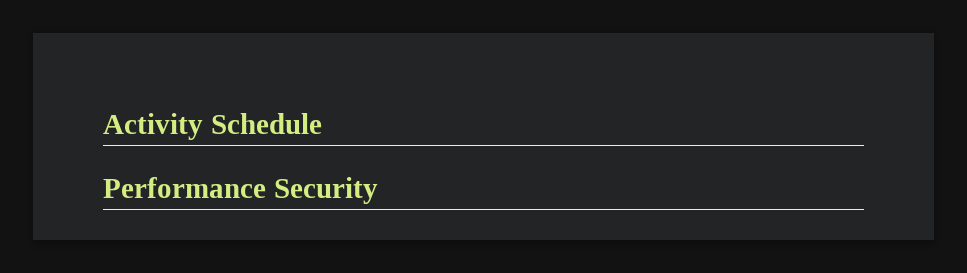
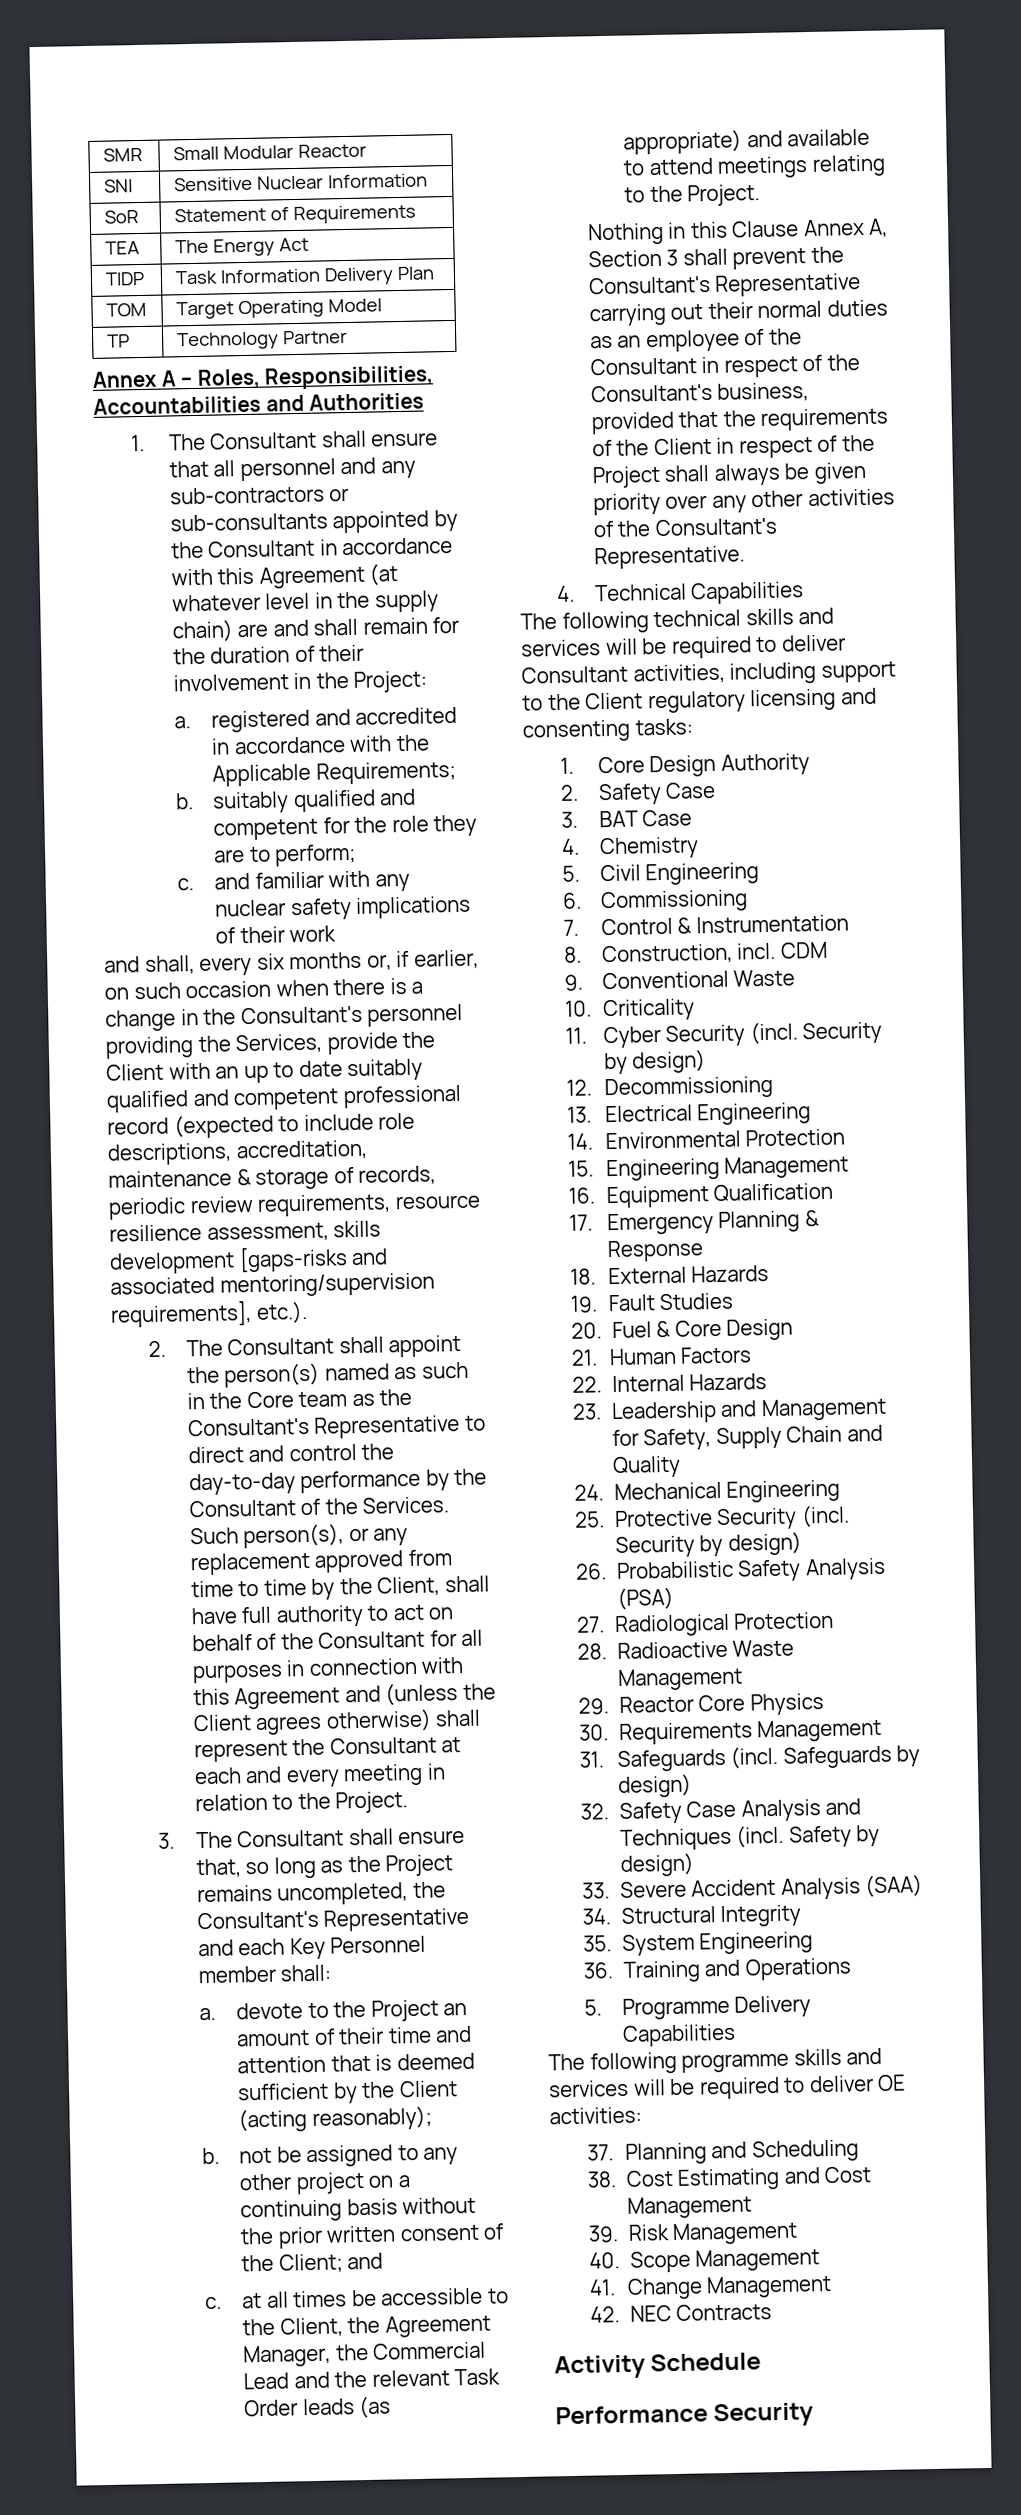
(103, 126) none -> [102,147,143,162] [172,143,367,161] [103,179,133,193] [173,173,428,192] [103,210,139,224] [173,204,416,225] [104,241,140,255] [174,237,309,257] [104,271,145,286] [174,266,435,286] [105,302,147,317] [175,298,382,320] [106,334,130,348] [176,329,348,351] [92,365,435,390] [93,392,425,415] [130,430,439,452] [168,457,416,482] [169,485,350,505] [169,509,458,534] [170,536,454,559] [170,563,399,589] [171,590,439,613] [171,616,460,643] [172,644,365,665] [172,670,429,693] [173,706,458,733] [211,734,430,755] [212,760,456,787] [174,788,417,814] [213,814,478,841] [214,843,357,867] [176,870,410,892] [215,895,472,921] [215,925,337,944] [104,949,479,976] [104,977,424,1000] [105,1003,464,1032] [105,1031,436,1059] [106,1058,424,1084] [106,1084,462,1113] [107,1112,416,1139] [107,1139,368,1166] [108,1165,437,1190] [108,1193,481,1220] [109,1220,382,1243] [109,1246,389,1275] [110,1272,435,1298] [110,1300,308,1328] [148,1334,462,1358] [186,1361,469,1388] [186,1388,413,1410] [187,1415,486,1439] [187,1443,395,1464] [188,1468,488,1496] [188,1496,450,1518] [189,1523,409,1549] [189,1549,452,1576] [190,1575,491,1600] [190,1604,454,1628] [191,1629,484,1652] [191,1656,465,1684] [192,1682,496,1710] [192,1708,482,1736] [193,1736,462,1763] [193,1763,446,1788] [194,1791,409,1814] [158,1828,466,1849] [195,1854,454,1879] [196,1881,446,1906] [196,1907,470,1932] [197,1935,427,1960] [197,1964,332,1984] [198,1999,468,2022] [236,2025,473,2047] [237,2052,475,2074] [237,2080,458,2104] [238,2105,432,2133] [201,2144,459,2168] [239,2172,410,2195] [240,2196,477,2223] [240,2223,506,2249] [241,2252,384,2274] [204,2287,509,2310] [242,2314,491,2338] [243,2341,487,2368] [243,2368,501,2390] [244,2395,392,2419] [623,128,871,155] [623,154,886,179] [624,183,761,207] [586,218,889,246] [587,246,844,270] [588,273,862,297] [588,299,888,327] [589,328,802,353] [589,354,860,378] [590,382,810,403] [590,407,890,435] [591,434,876,459] [591,461,867,489] [592,488,895,516] [592,517,778,538] [593,545,745,570] [556,581,805,605] [520,607,835,634] [521,634,846,659] [521,661,896,685] [522,687,877,714] [522,718,693,743] [560,753,810,778] [560,781,717,806] [561,809,693,828] [561,836,699,860] [562,862,760,886] [562,889,748,914] [563,914,849,936] [563,941,828,966] [564,969,796,991] [565,998,695,1022] [565,1021,883,1049] [603,1049,707,1075] [566,1075,773,1101] [567,1102,812,1126] [567,1128,846,1150] [568,1155,850,1182] [568,1182,834,1209] [569,1210,820,1236] [606,1239,704,1263] [570,1264,770,1285] [570,1292,735,1313] [571,1318,794,1341] [571,1346,753,1366] [572,1373,768,1393] [572,1397,887,1425] [611,1424,883,1451] [611,1455,681,1479] [574,1479,841,1503] [574,1504,850,1531] [614,1531,802,1559] [575,1557,886,1582] [616,1586,674,1611] [576,1611,835,1638] [577,1639,795,1660] [617,1667,743,1692] [578,1693,824,1716] [579,1718,883,1746] [579,1745,921,1773] [617,1773,692,1799] [580,1798,862,1825] [619,1824,881,1851] [619,1852,695,1877] [582,1874,924,1900] [582,1904,802,1928] [583,1931,814,1956] [583,1957,852,1983] [584,1995,812,2020] [621,2023,736,2047] [548,2047,883,2075] [548,2074,907,2100] [549,2106,642,2125] [587,2139,859,2165] [587,2166,872,2191] [626,2195,752,2219] [588,2221,799,2246] [589,2248,821,2273] [589,2274,833,2300] [590,2303,773,2323] SMR | Small Modular Reactor // SNI | Sensitive Nuclear Information // SoR | Statement of Requirements // TEA | The Energy Act // TIDP | Task Information Delivery Plan // TOM | Target Operating Model // TP | Technology Partner // Annex A – Roles, Responsibilities, Accountabilities and Authorities // 1. The Consultant shall ensure that all personnel and any sub-contractors or sub-consultants appointed by the Consultant in accordance with this Agreement (at whatever level in the supply chain) are and shall remain for the duration of their involvement in the Project: // a. registered and accredited in accordance with the Applicable Requirements; // b. suitably qualified and competent for the role they are to perform; // c. and familiar with any nuclear safety implications of their work // and shall, every six months or, if earlier, on such occasion when there is a change in the Consultant's personnel providing the Services, provide the Client with an up to date suitably qualified and competent professional record (expected to include role descriptions, accreditation, maintenance & storage of records, periodic review requirements, resource resilience assessment, skills development [gaps-risks and associated mentoring/supervision requirements], etc.). // 2. The Consultant shall appoint the person(s) named as such in the Core team as the Consultant's Representative to direct and control the day-to-day performance by the Consultant of the Services. Such person(s), or any replacement approved from time to time by the Client, shall have full authority to act on behalf of the Consultant for all purposes in connection with this Agreement and (unless the Client agrees otherwise) shall represent the Consultant at each and every meeting in relation to the Project. // 3. The Consultant shall ensure that, so long as the Project remains uncompleted, the Consultant's Representative and each Key Personnel member shall: // a. devote to the Project an amount of their time and attention that is deemed sufficient by the Client (acting reasonably); // b. not be assigned to any other project on a continuing basis without the prior written consent of the Client; and // c. at all times be accessible to the Client, the Agreement Manager, the Commercial Lead and the relevant Task Order leads (as appropriate) and available to attend meetings relating to the Project. // Nothing in this Clause Annex A, Section 3 shall prevent the Consultant's Representative carrying out their normal duties as an employee of the Consultant in respect of the Consultant's business, provided that the requirements of the Client in respect of the Project shall always be given priority over any other activities of the Consultant's Representative. // 4. Technical Capabilities // The following technical skills and services will be required to deliver Consultant activities, including support to the Client regulatory licensing and consenting tasks: // 1. Core Design Authority // 2. Safety Case // 3. BAT Case // 4. Chemistry // 5. Civil Engineering // 6. Commissioning // 7. Control & Instrumentation // 8. Construction, incl. CDM // 9. Conventional Waste // 10. Criticality // 11. Cyber Security (incl. Security by design) // 12. Decommissioning // 13. Electrical Engineering // 14. Environmental Protection // 15. Engineering Management // 16. Equipment Qualification // 17. Emergency Planning & Response // 18. External Hazards // 19. Fault Studies // 20. Fuel & Core Design // 21. Human Factors // 22. Internal Hazards // 23. Leadership and Management for Safety, Supply Chain and Quality // 24. Mechanical Engineering // 25. Protective Security (incl. Security by design) // 26. Probabilistic Safety Analysis (PSA) // 27. Radiological Protection // 28. Radioactive Waste Management // 29. Reactor Core Physics // 30. Requirements Management // 31. Safeguards (incl. Safeguards by design) // 32. Safety Case Analysis and Techniques (incl. Safety by design) // 33. Severe Accident Analysis (SAA) // 34. Structural Integrity // 35. System Engineering // 36. Training and Operations // 5. Programme Delivery Capabilities // The following programme skills and services will be required to deliver OE activities: // 37. Planning and Scheduling // 38. Cost Estimating and Cost Management // 39. Risk Management // 40. Scope Management // 41. Change Management // 42. NEC Contracts //

